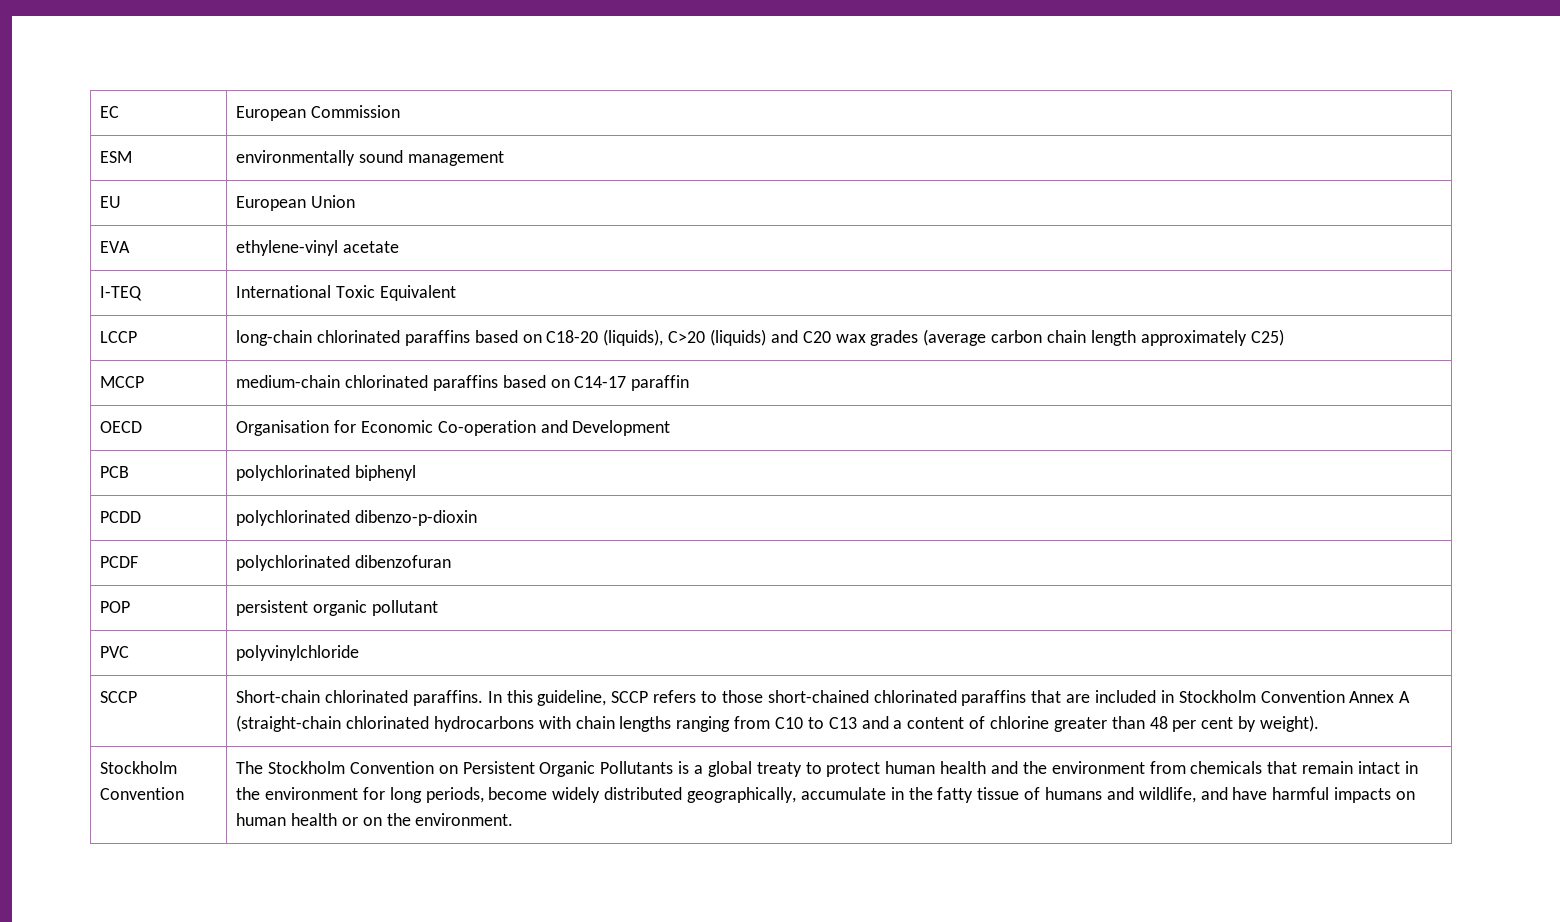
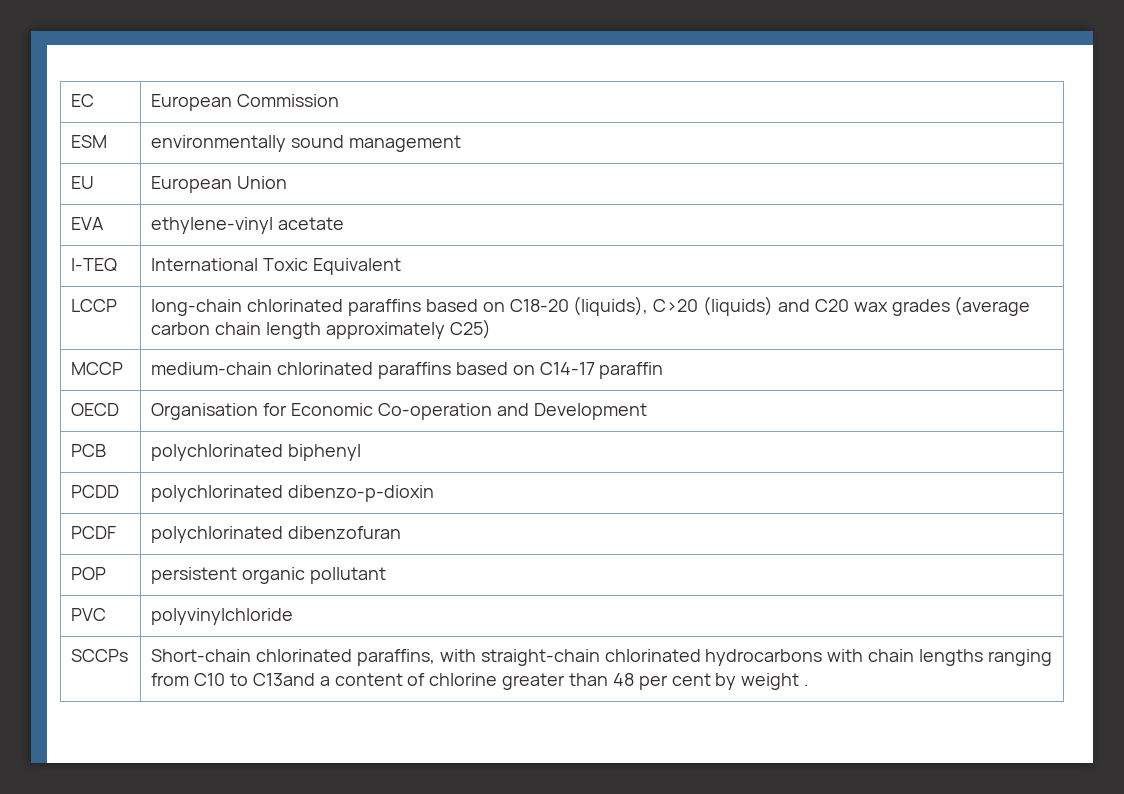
[100,691,138,703] SCCP -> [71,649,129,662] SCCPs
[412,690,1411,706] [236,715,342,732] paraffins. In this guideline, SCCP refers to those short-chained chlorinated paraffins that are included in Stockholm Convention Annex A (straight-chain -> [357,649,600,666] paraffins, with straight-chain
[828,716,889,729] C13 and -> [252,673,315,686] C13and
[1259,715,1319,732] [100,761,178,774] [100,787,185,800] [236,761,1418,777] [236,787,1415,803] [236,813,514,826] weight). // Stockholm Convention | The Stockholm Convention on Persistent Organic Pollutants is a global treaty to protect human health and the environment from chemicals that remain intact in the environment for long periods, become widely distributed geographically, accumulate in the fatty tissue of humans and wildlife, and have harmful impacts on human health or on the environment. -> [741,673,810,690] weight .

